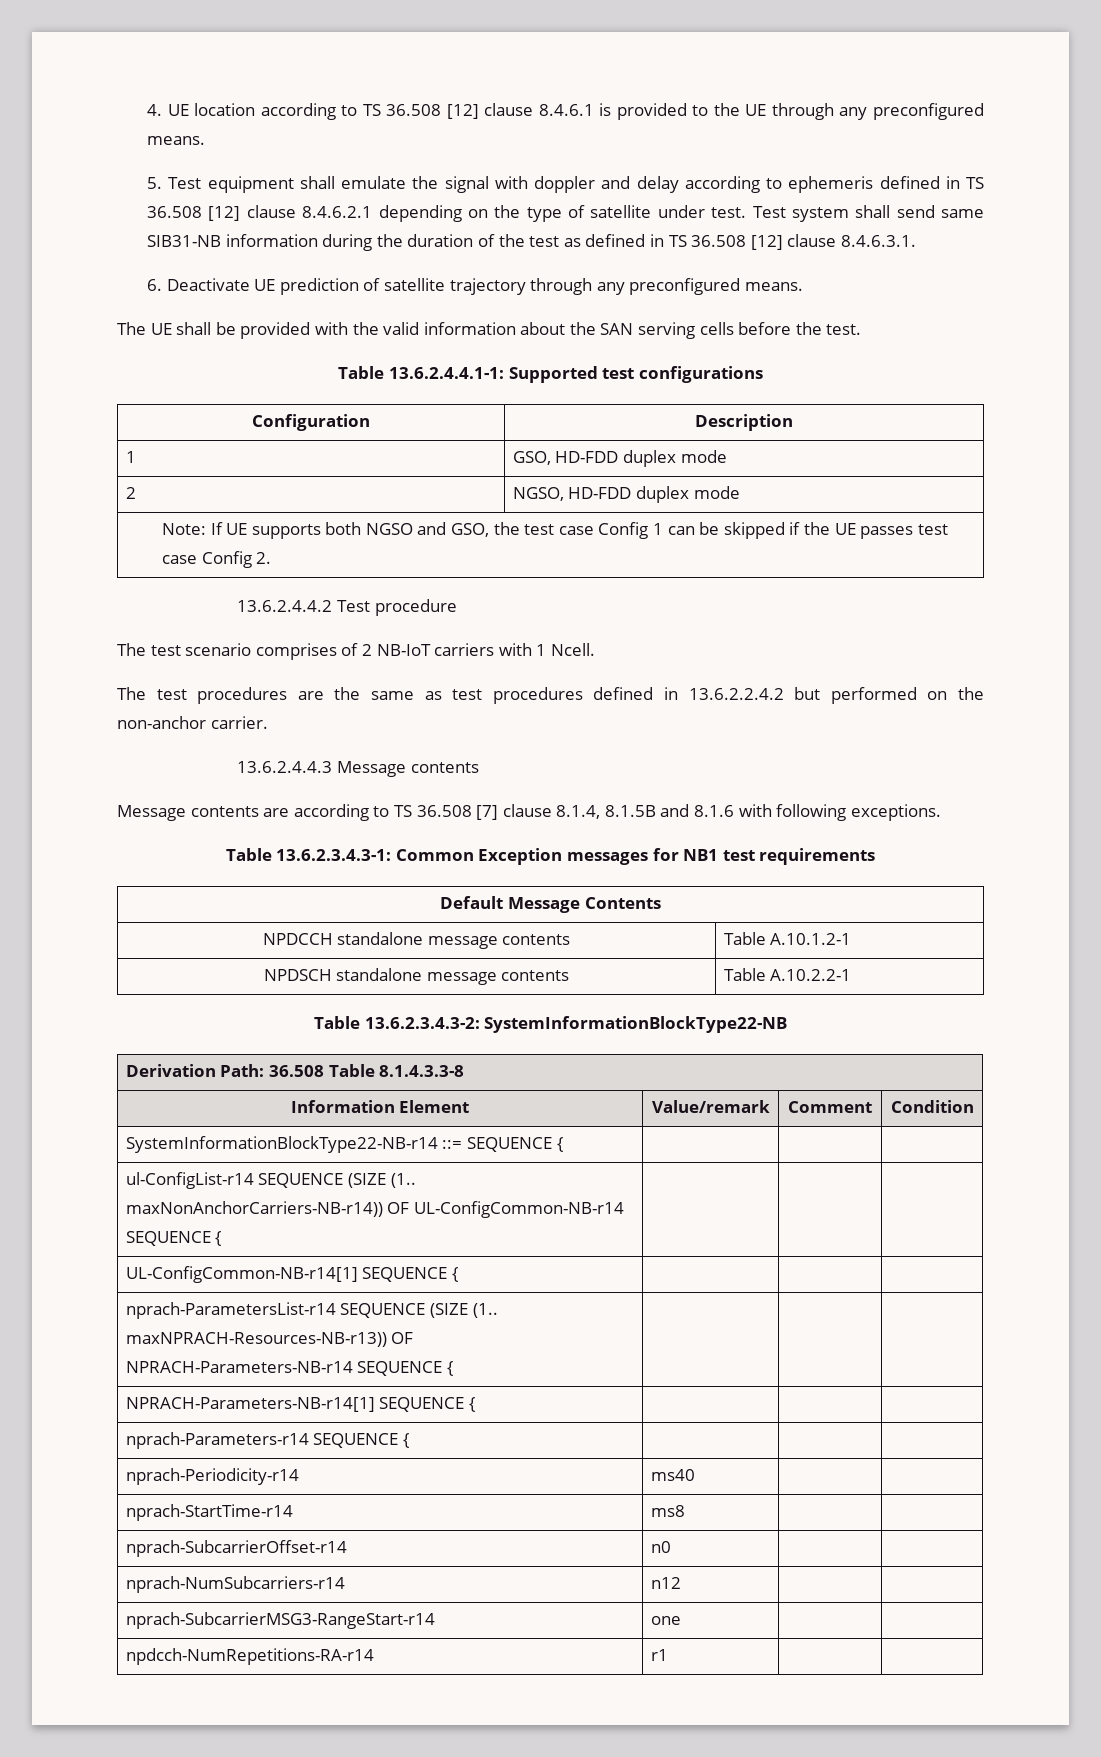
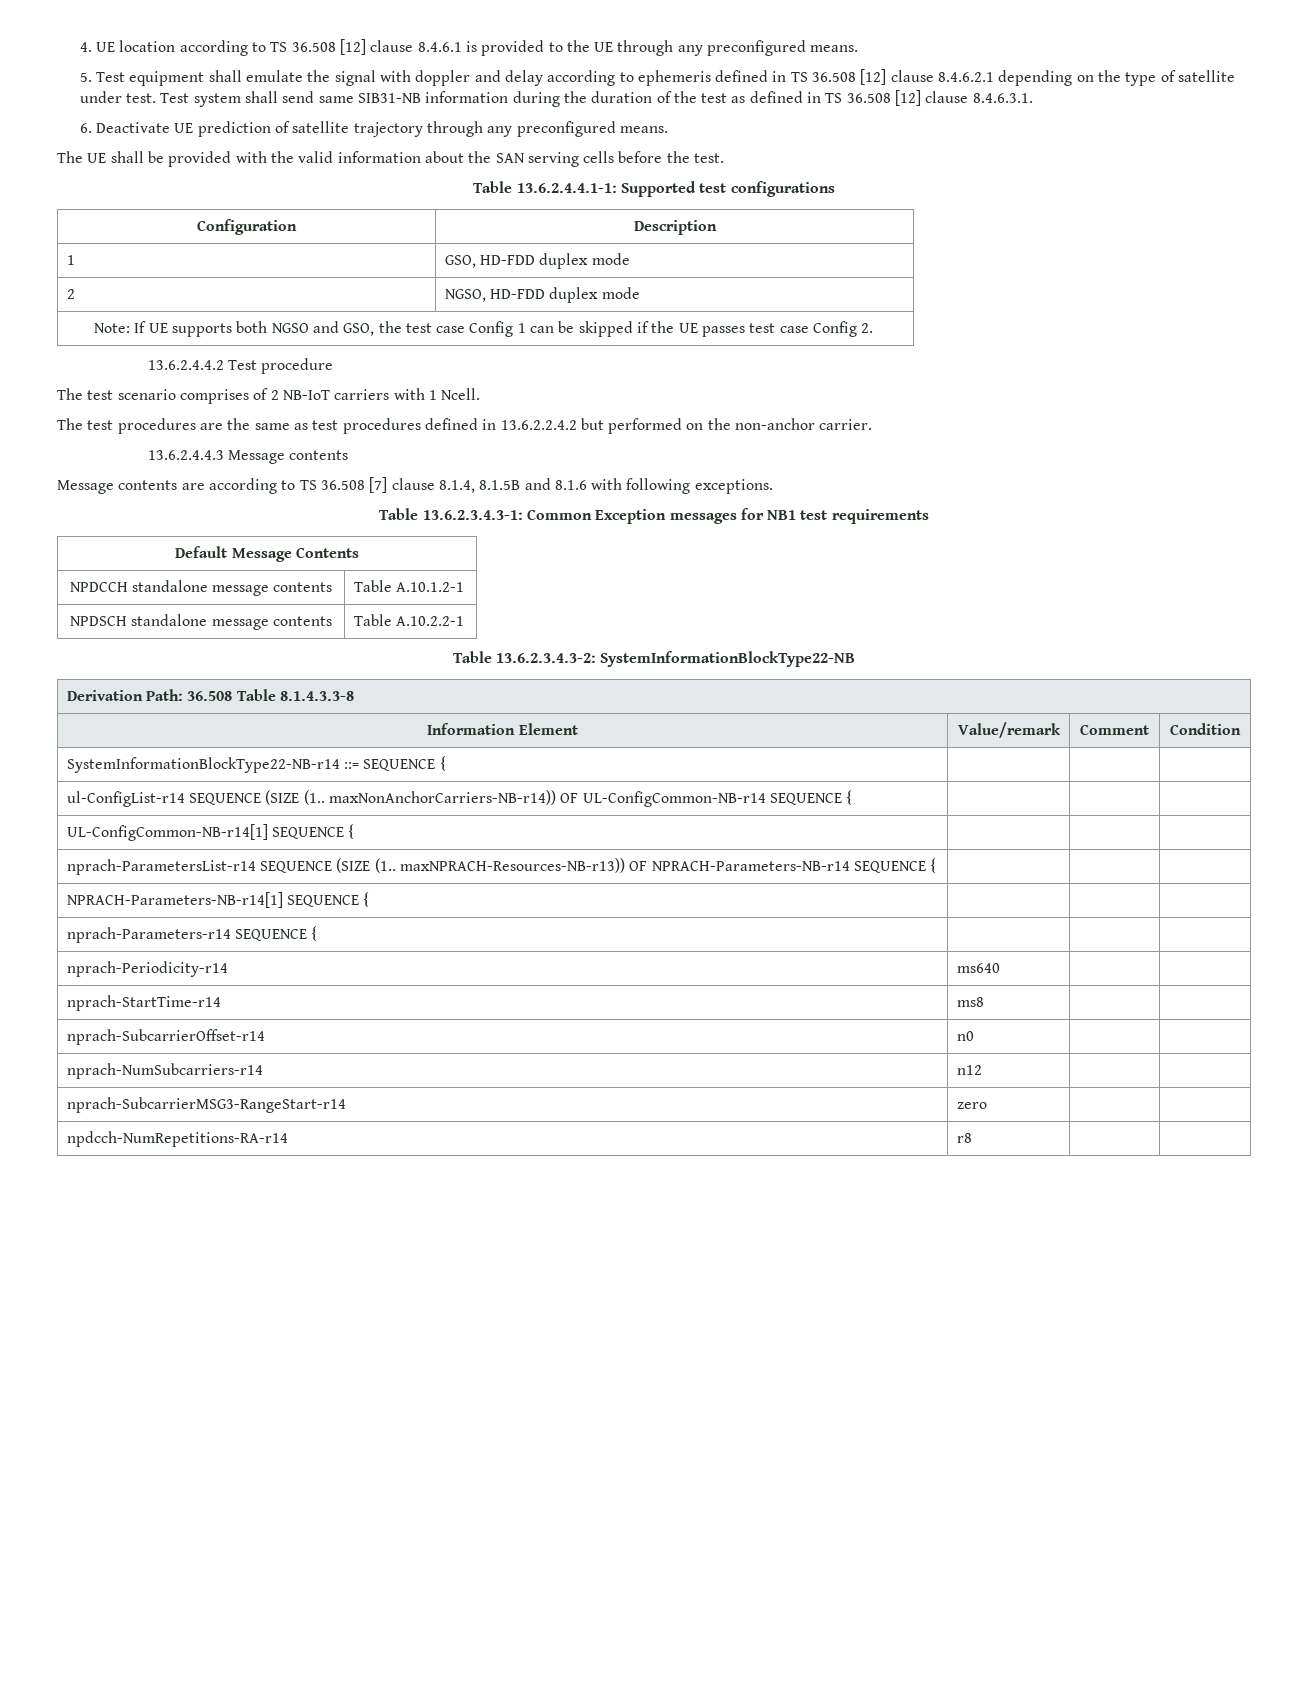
[650,1469,695,1481] ms40 -> [956,963,1000,973] ms640
[650,1616,681,1625] one -> [956,1102,987,1109] zero
[650,1649,668,1661] r1 -> [956,1133,972,1143] r8

